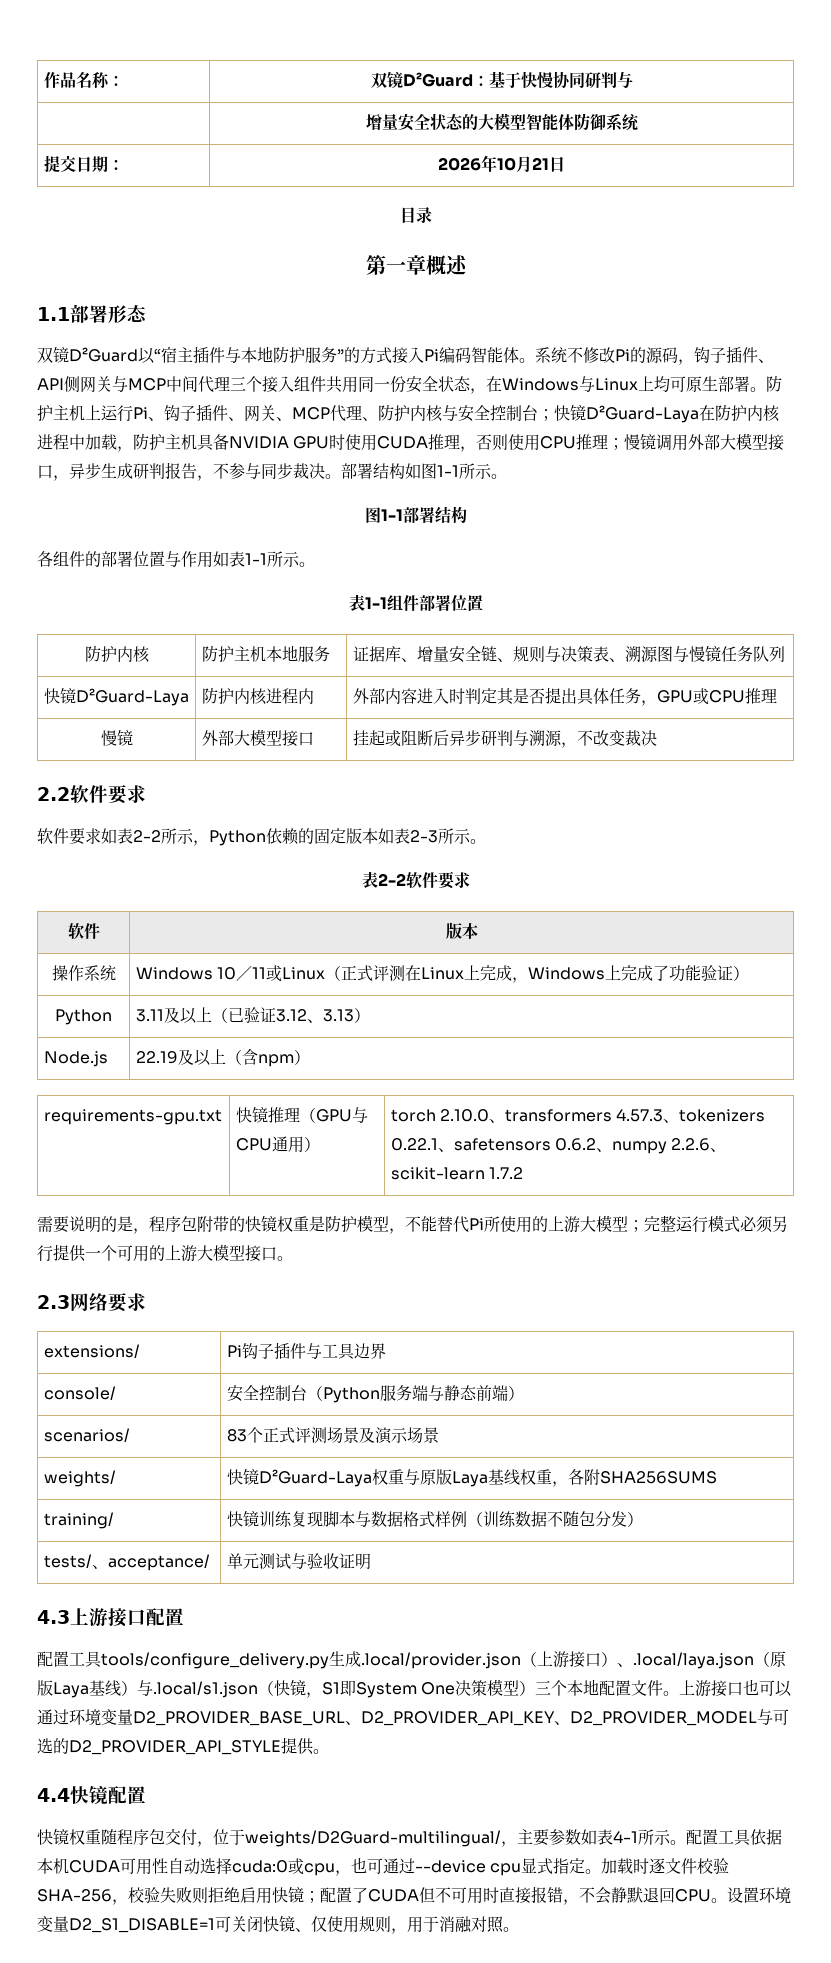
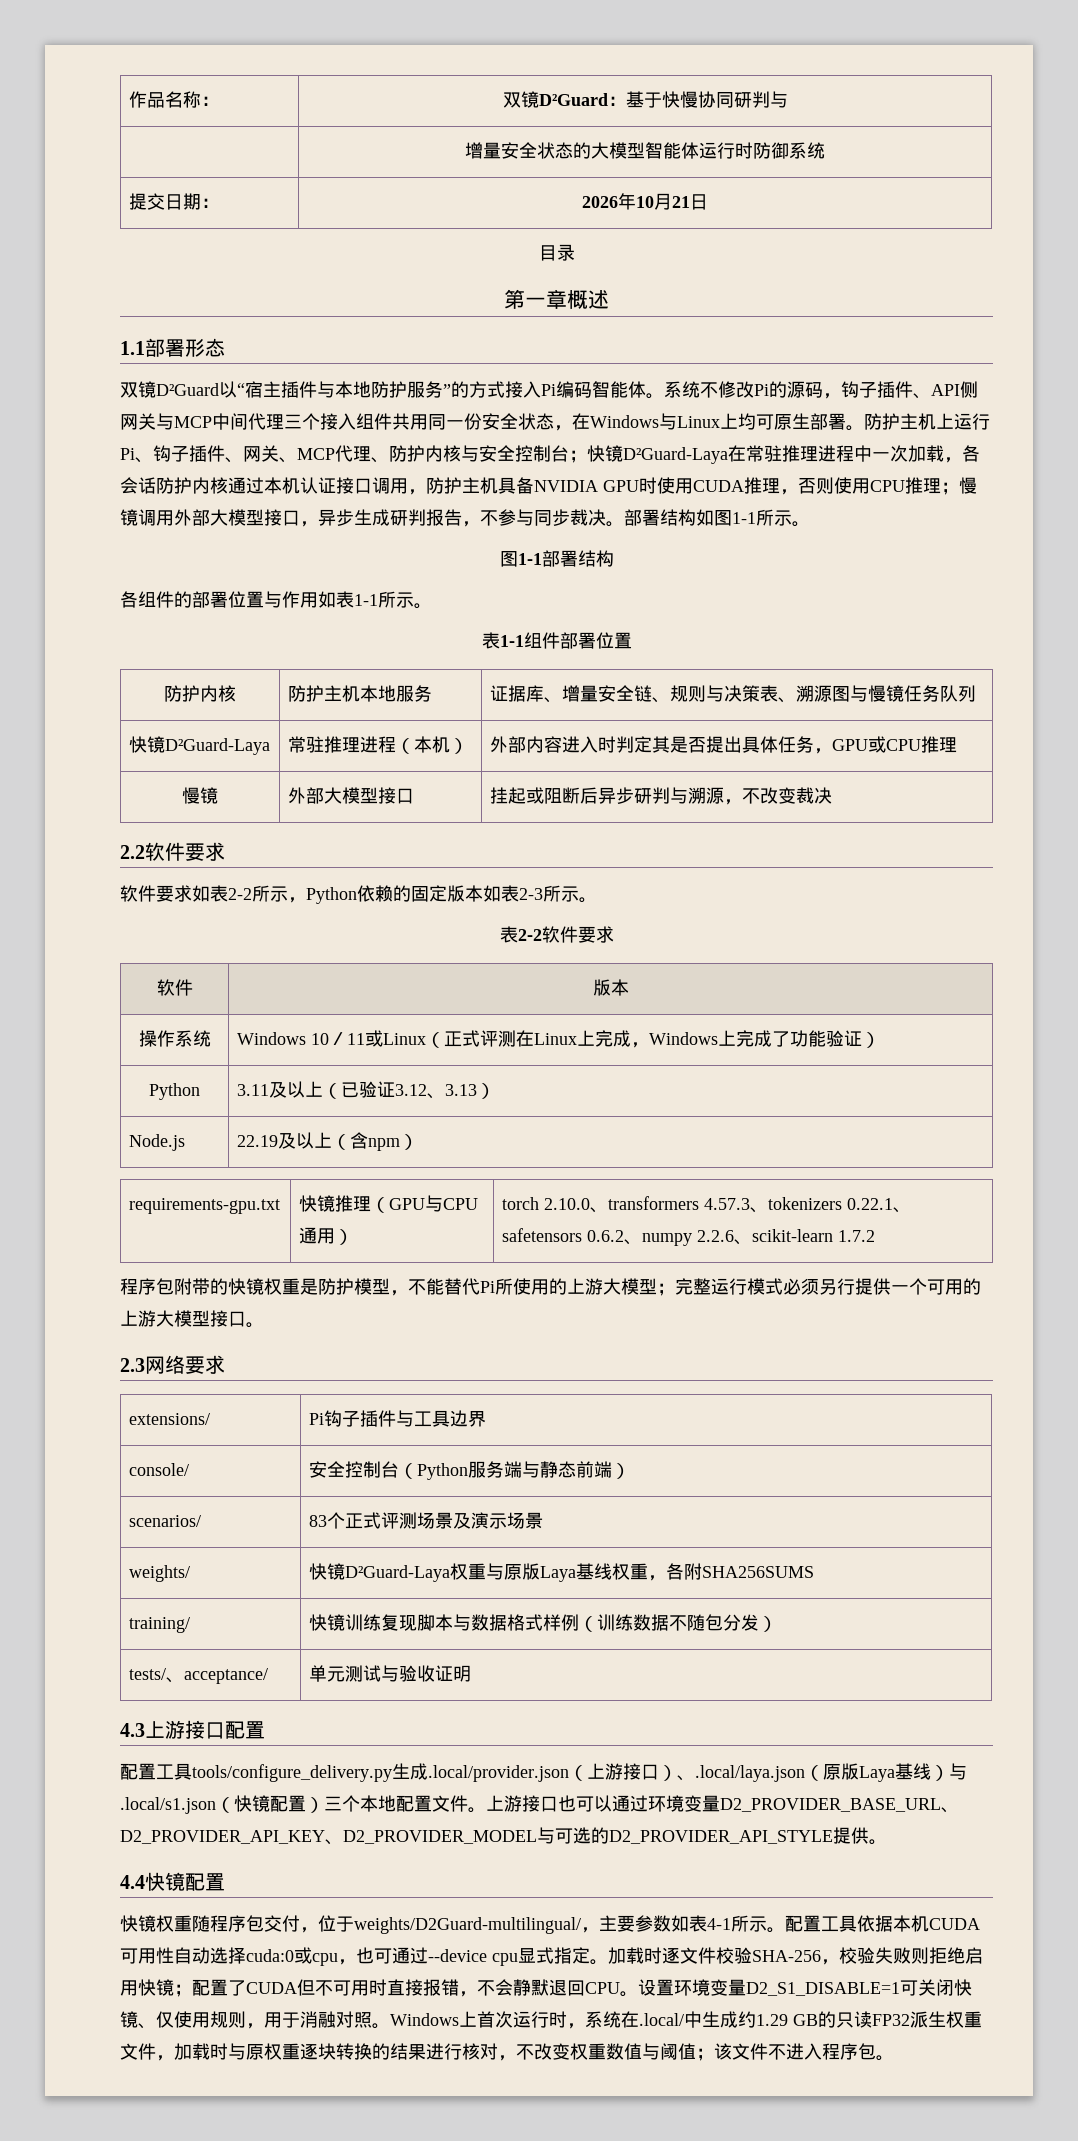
(574, 122) none -> [699,142,753,159] 运行时
[715,404,780,422] [37,434,117,450] 防护内核进程中加载 -> [746,445,980,463] [120,477,408,494] 常驻推理进程中一次加载，各会话防护内核通过本机认证接口调用
[201,687,314,705] 防护内核进程内 -> [288,736,469,754] 常驻推理进程（本机）
[37,1216,149,1234] 需要说明的是， -> (876, 1236) none
[306,1679,520,1698] ，S1即System One决策模型 -> [270,1795,306,1812] 配置
(519, 1929) none -> [390,2011,982,2029] [120,2043,894,2061] Windows上首次运行时，系统在.local/中生成约1.29 GB的只读FP32派生权重文件，加载时与原权重逐块转换的结果进行核对，不改变权重数值与阈值；该文件不进入程序包。

